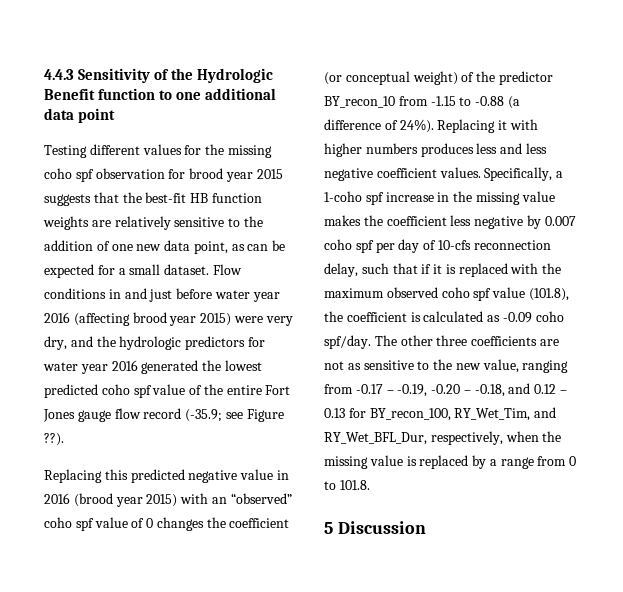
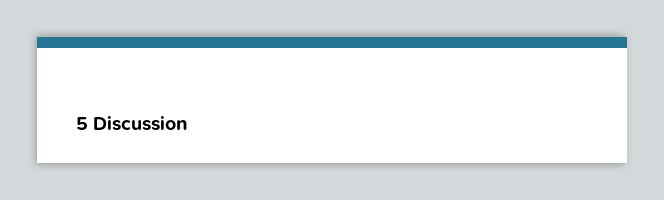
[44,68,274,83] [44,88,277,100] [44,108,116,123] [44,144,272,158] [44,168,283,182] [44,192,262,206] [43,216,263,230] [44,240,286,254] [44,264,242,278] [44,288,280,302] [44,312,293,326] [44,336,265,350] [43,360,262,374] [44,384,291,398] [43,408,284,422] [44,433,64,446] [44,469,289,483] [44,493,292,507] [44,517,290,531] [324,71,553,85] [324,96,520,109] [324,119,538,133] [324,143,547,157] [324,167,564,181] [324,191,555,205] [324,215,576,229] [324,239,551,253] [324,263,562,277] [324,287,569,301] [324,311,564,323] [324,335,559,349] [324,359,569,373] [324,383,568,397] [324,407,557,421] [324,431,562,445] [324,455,577,469] [324,480,370,490] 4.4.3 Sensitivity of the Hydrologic Benefit function to one additional data point // Testing different values for the missing coho spf observation for brood year 2015 suggests that the best-fit HB function weights are relatively sensitive to the addition of one new data point, as can be expected for a small dataset. Flow conditions in and just before water year 2016 (affecting brood year 2015) were very dry, and the hydrologic predictors for water year 2016 generated the lowest predicted coho spf value of the entire Fort Jones gauge flow record (-35.9; see Figure ??). // Replacing this predicted negative value in 2016 (brood year 2015) with an “observed” coho spf value of 0 changes the coefficient (or conceptual weight) of the predictor BY_recon_10 from -1.15 to -0.88 (a difference of 24%). Replacing it with higher numbers produces less and less negative coefficient values. Specifically, a 1-coho spf increase in the missing value makes the coefficient less negative by 0.007 coho spf per day of 10-cfs reconnection delay, such that if it is replaced with the maximum observed coho spf value (101.8), the coefficient is calculated as -0.09 coho spf/day. The other three coefficients are not as sensitive to the new value, ranging from -0.17 – -0.19, -0.20 – -0.18, and 0.12 – 0.13 for BY_recon_100, RY_Wet_Tim, and RY_Wet_BFL_Dur, respectively, when the missing value is replaced by a range from 0 to 101.8. // -> (76, 123) none

